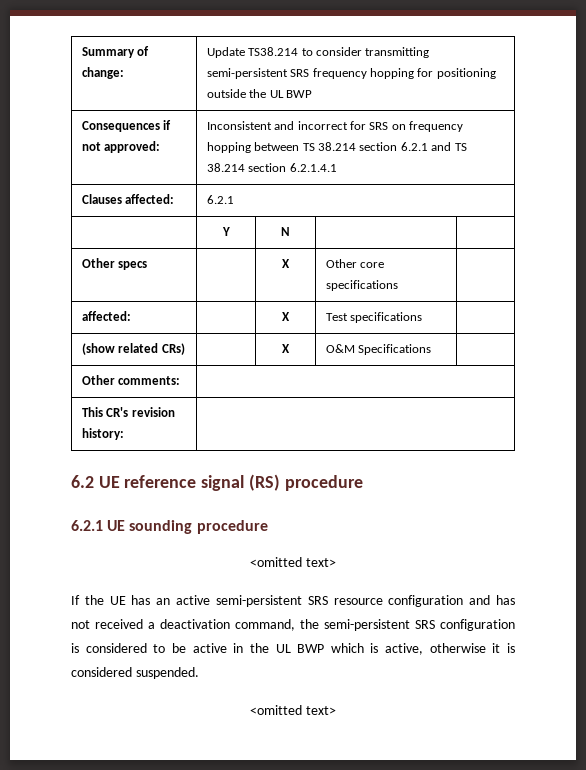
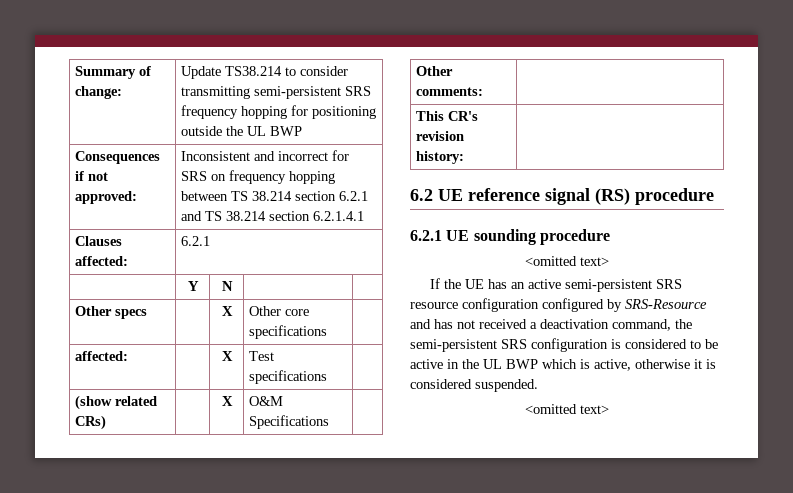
(464, 601) none -> [542,298,707,312] configured by SRS-Resource

